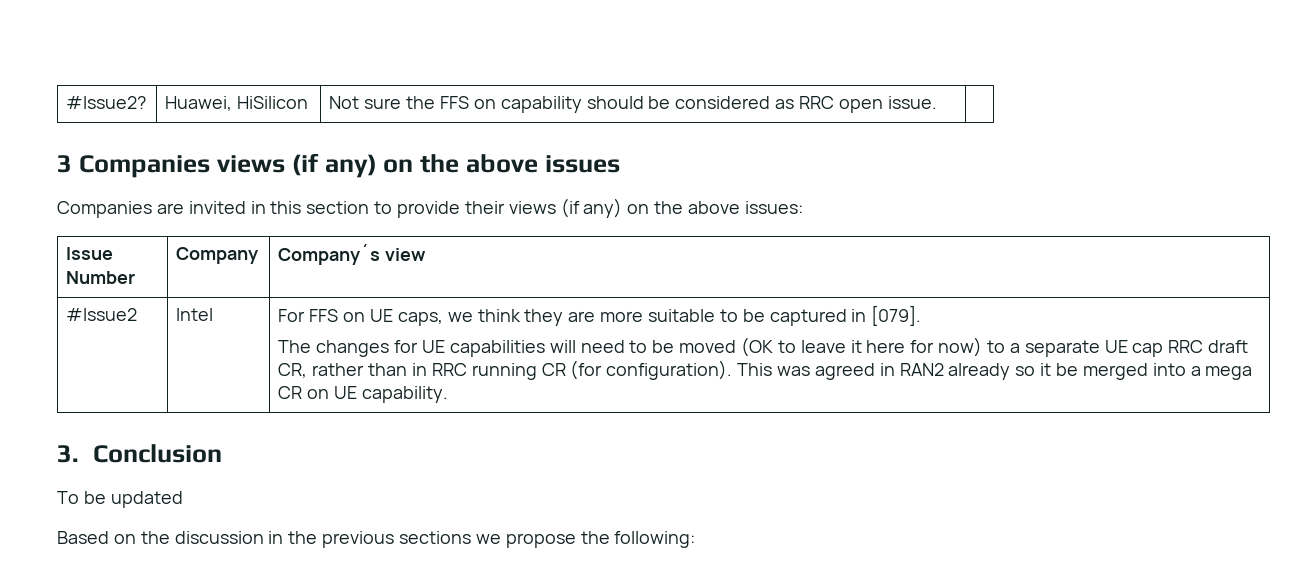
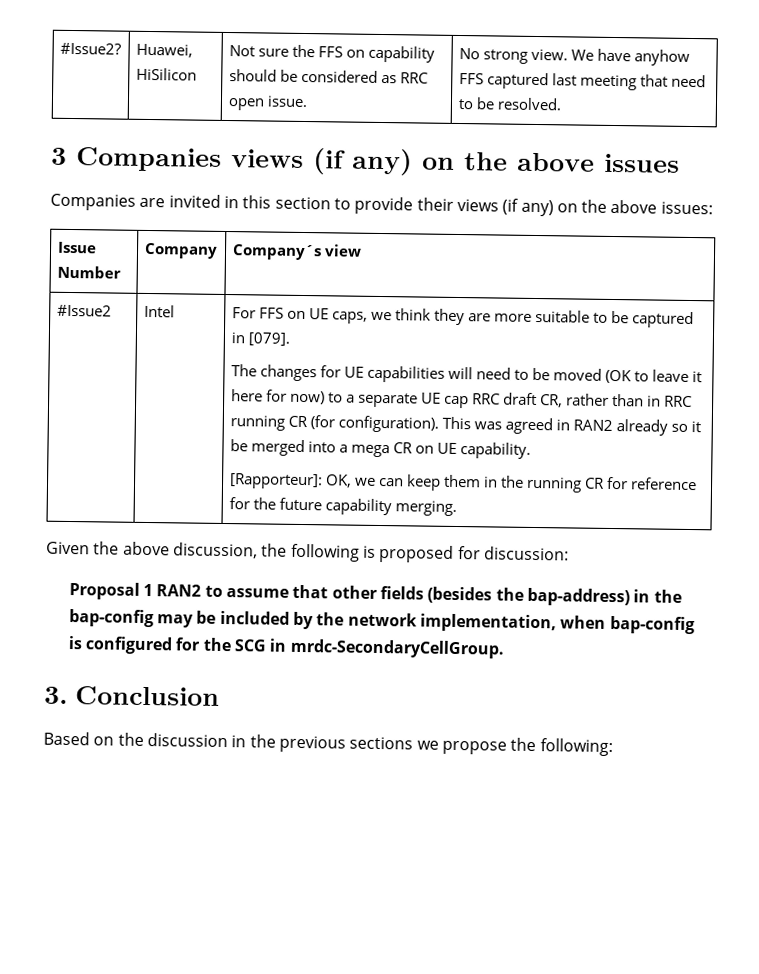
(937, 102) none -> [458,47,690,66] [458,72,706,91] [457,97,562,111] No strong view. We have anyhow FFS captured last meeting that need to be resolved.
(448, 394) none -> [228,473,697,493] [228,497,457,516] [46,541,569,563] [68,581,682,607] [68,608,695,635] [67,635,505,659] // [Rapporteur]: OK, we can keep them in the running CR for reference for the future capability merging. // Given the above discussion, the following is proposed for discussion: // Proposal 1 RAN2 to assume that other fields (besides the bap-address) in the bap-config may be included by the network implementation, when bap-config is configured for the SCG in mrdc-SecondaryCellGroup.
[57,491,183,508] // To be updated -> (220, 696) none

